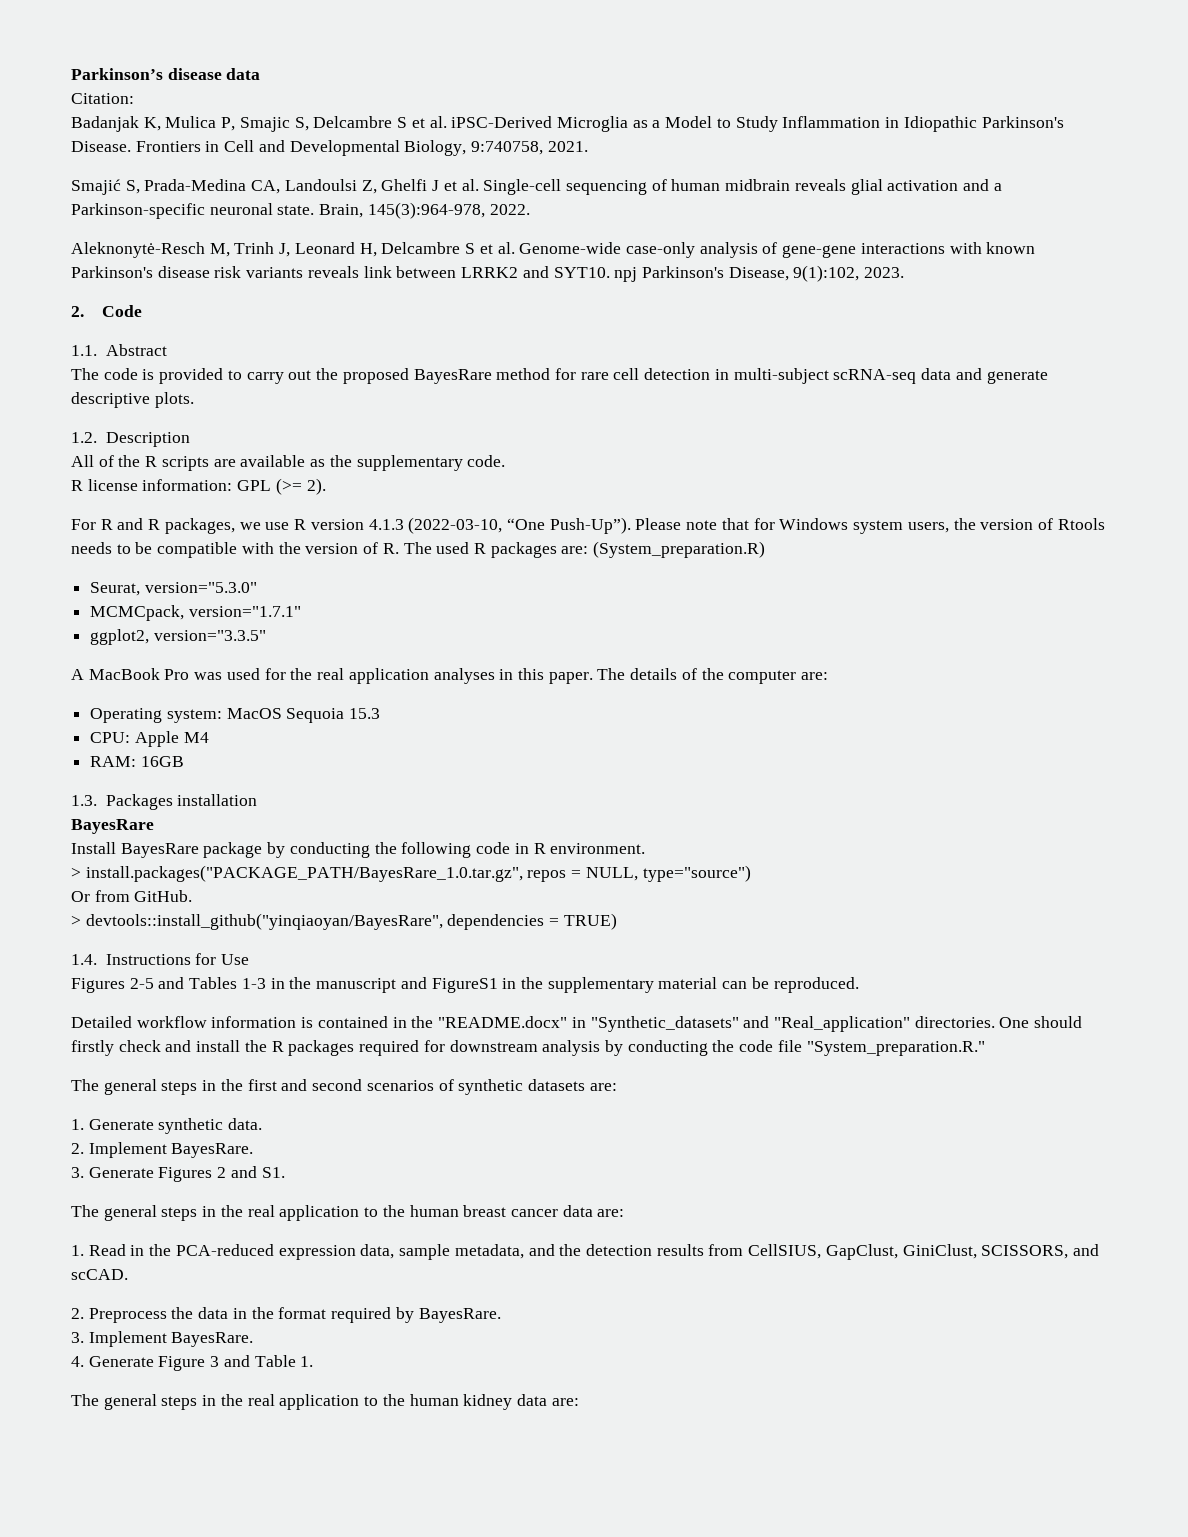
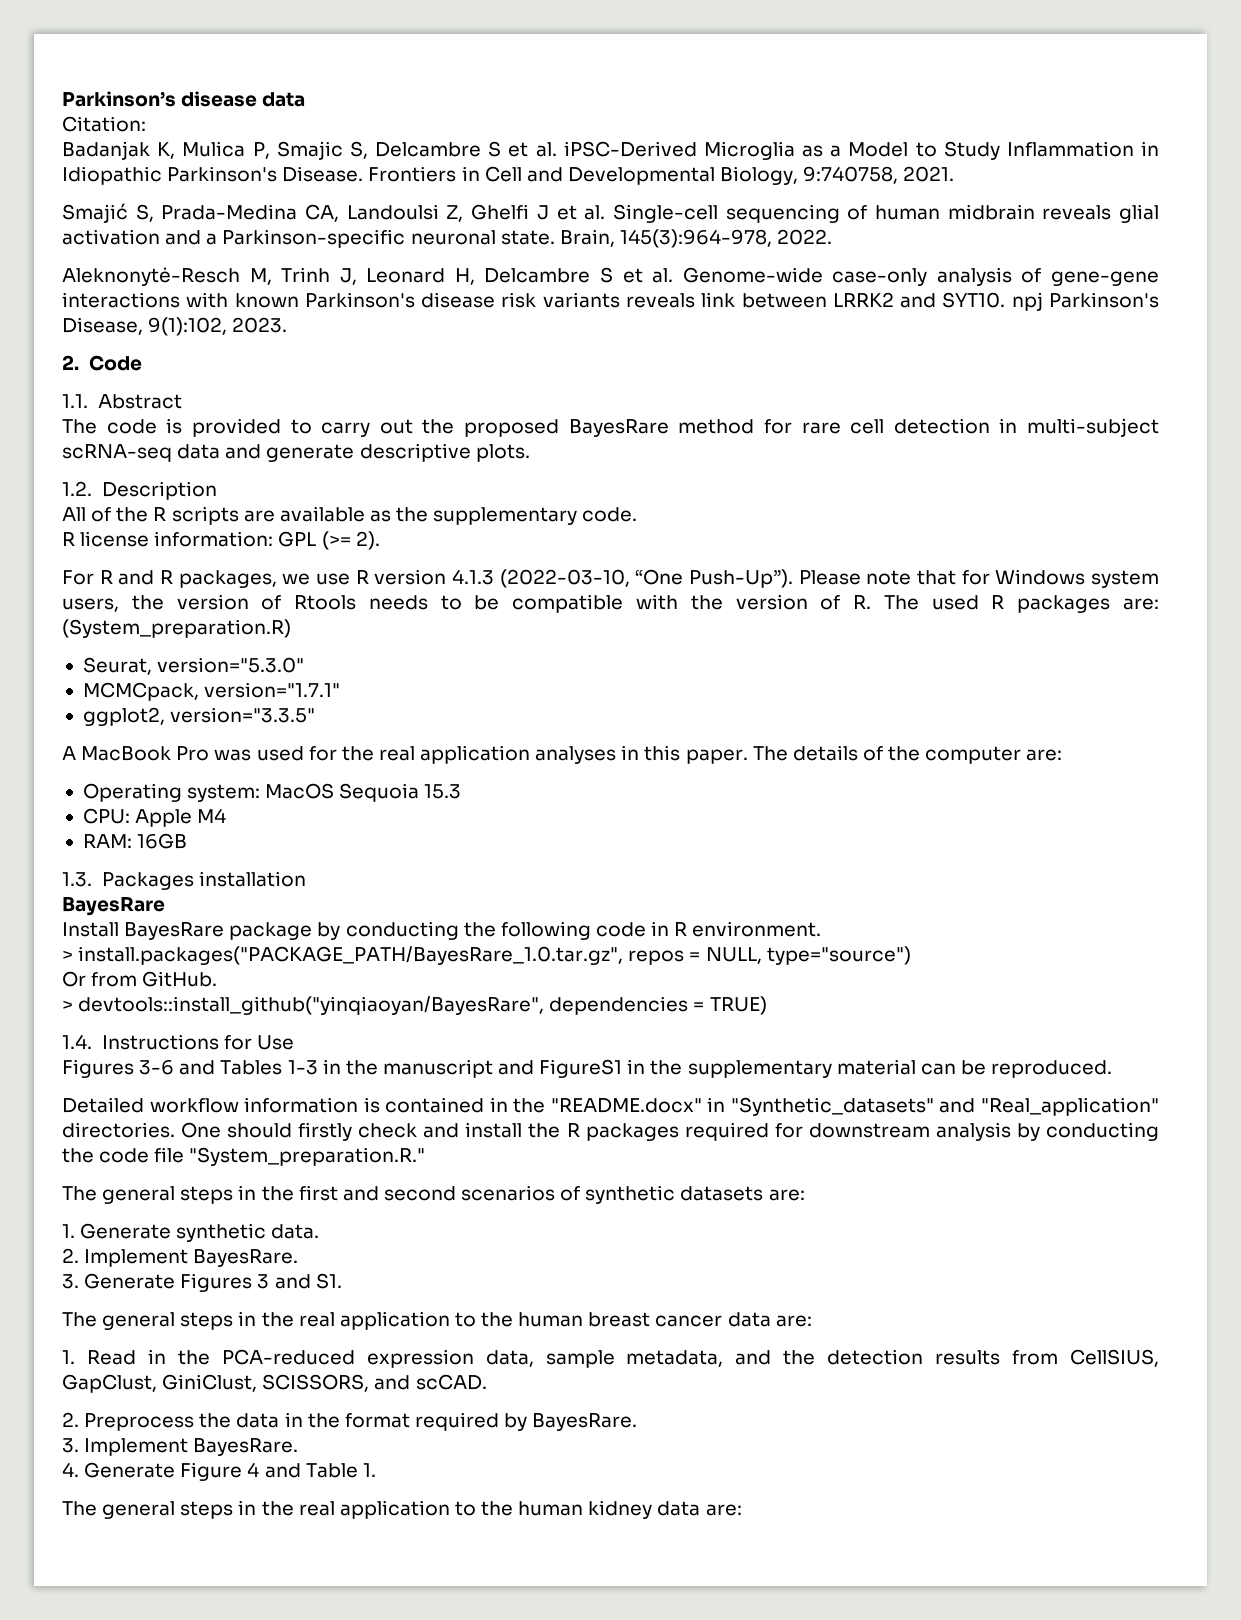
[129,978,154,989] 2-5 -> [139,1060,175,1075] 3-6
[217,1167,227,1178] 2 -> [257,1274,270,1289] 3
[210,1356,220,1367] 3 -> [247,1462,260,1477] 4

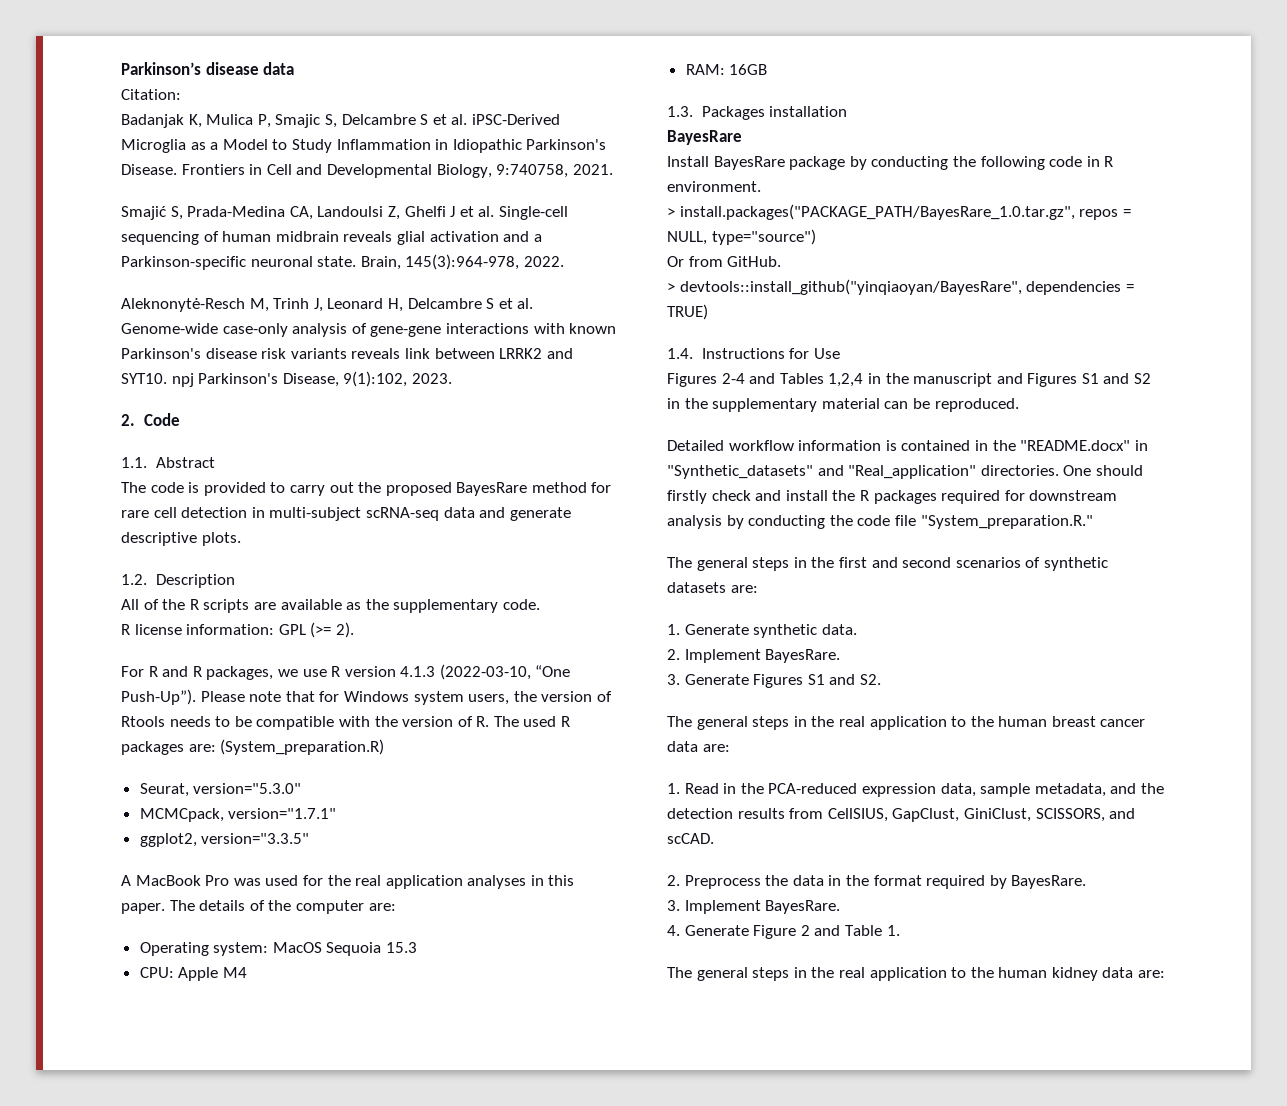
[139,1060,175,1075] 3-6 -> [721,373,745,384] 2-4
[287,1060,318,1075] 1-3 -> [828,373,864,387] 1,2,4
[539,1059,623,1078] FigureS1 -> [1027,373,1152,387] Figures S1 and S2
[257,1273,342,1289] 3 and S1. -> [807,674,881,685] S1 and S2.
[247,1462,260,1477] 4 -> [800,925,810,936] 2

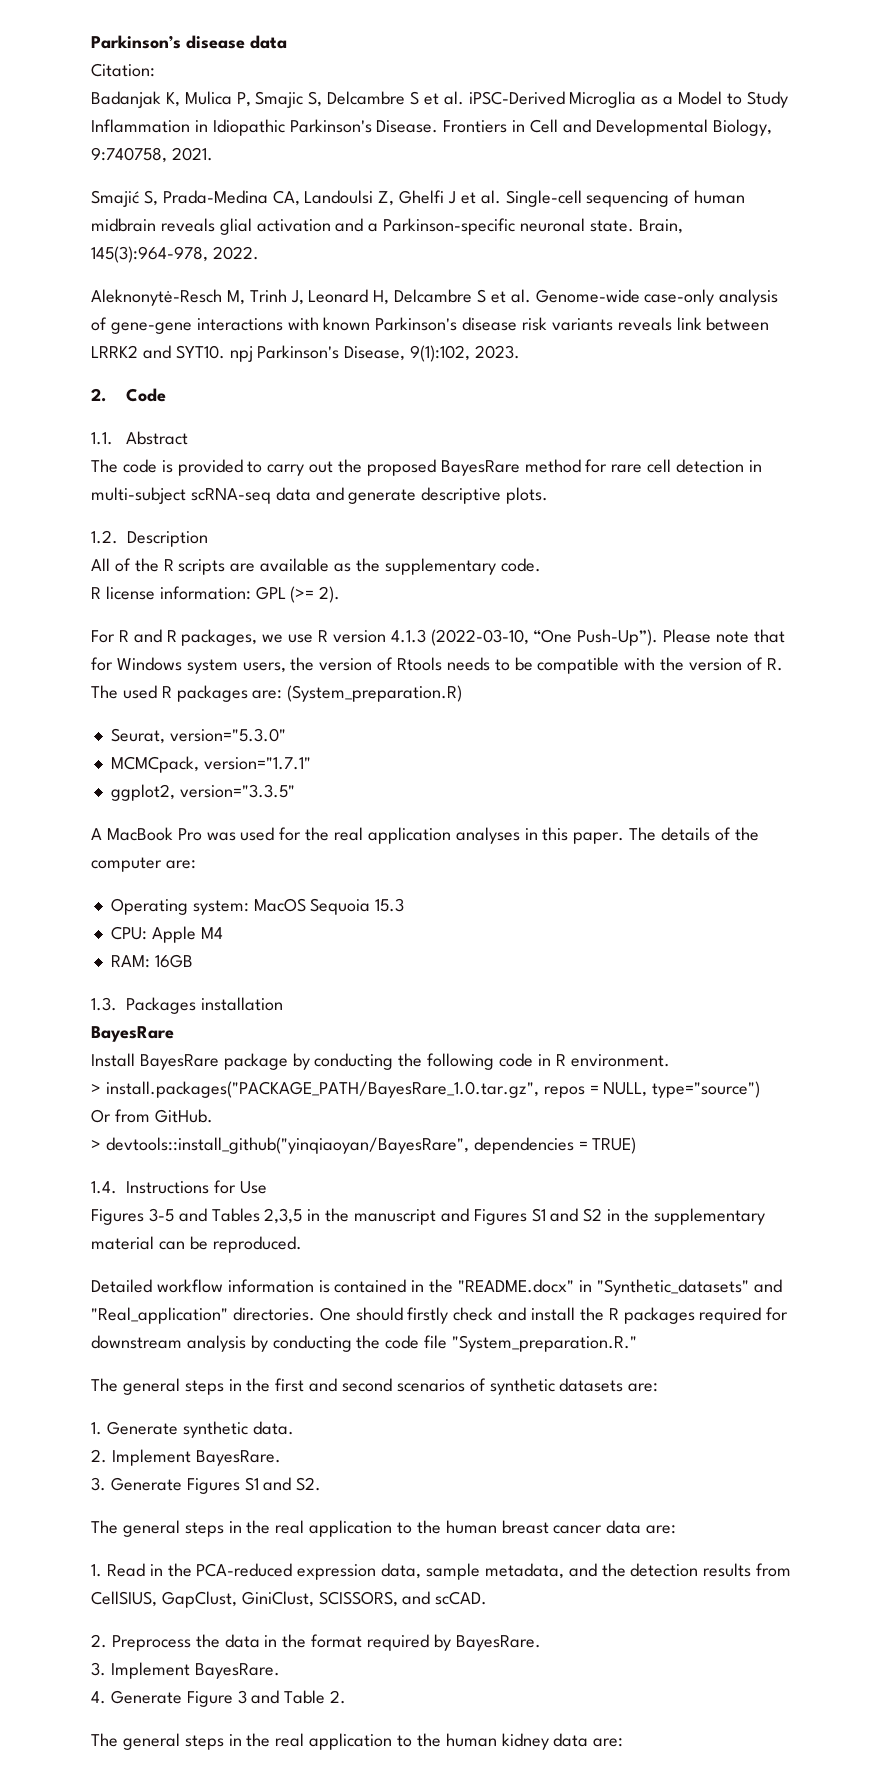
[721,373,745,384] 2-4 -> [148,1208,174,1222] 3-5
[828,373,864,387] 1,2,4 -> [264,1208,303,1224] 2,3,5
[800,925,810,936] 2 -> [237,1690,247,1704] 3
[886,925,900,936] 1. -> [330,1690,347,1704] 2.

